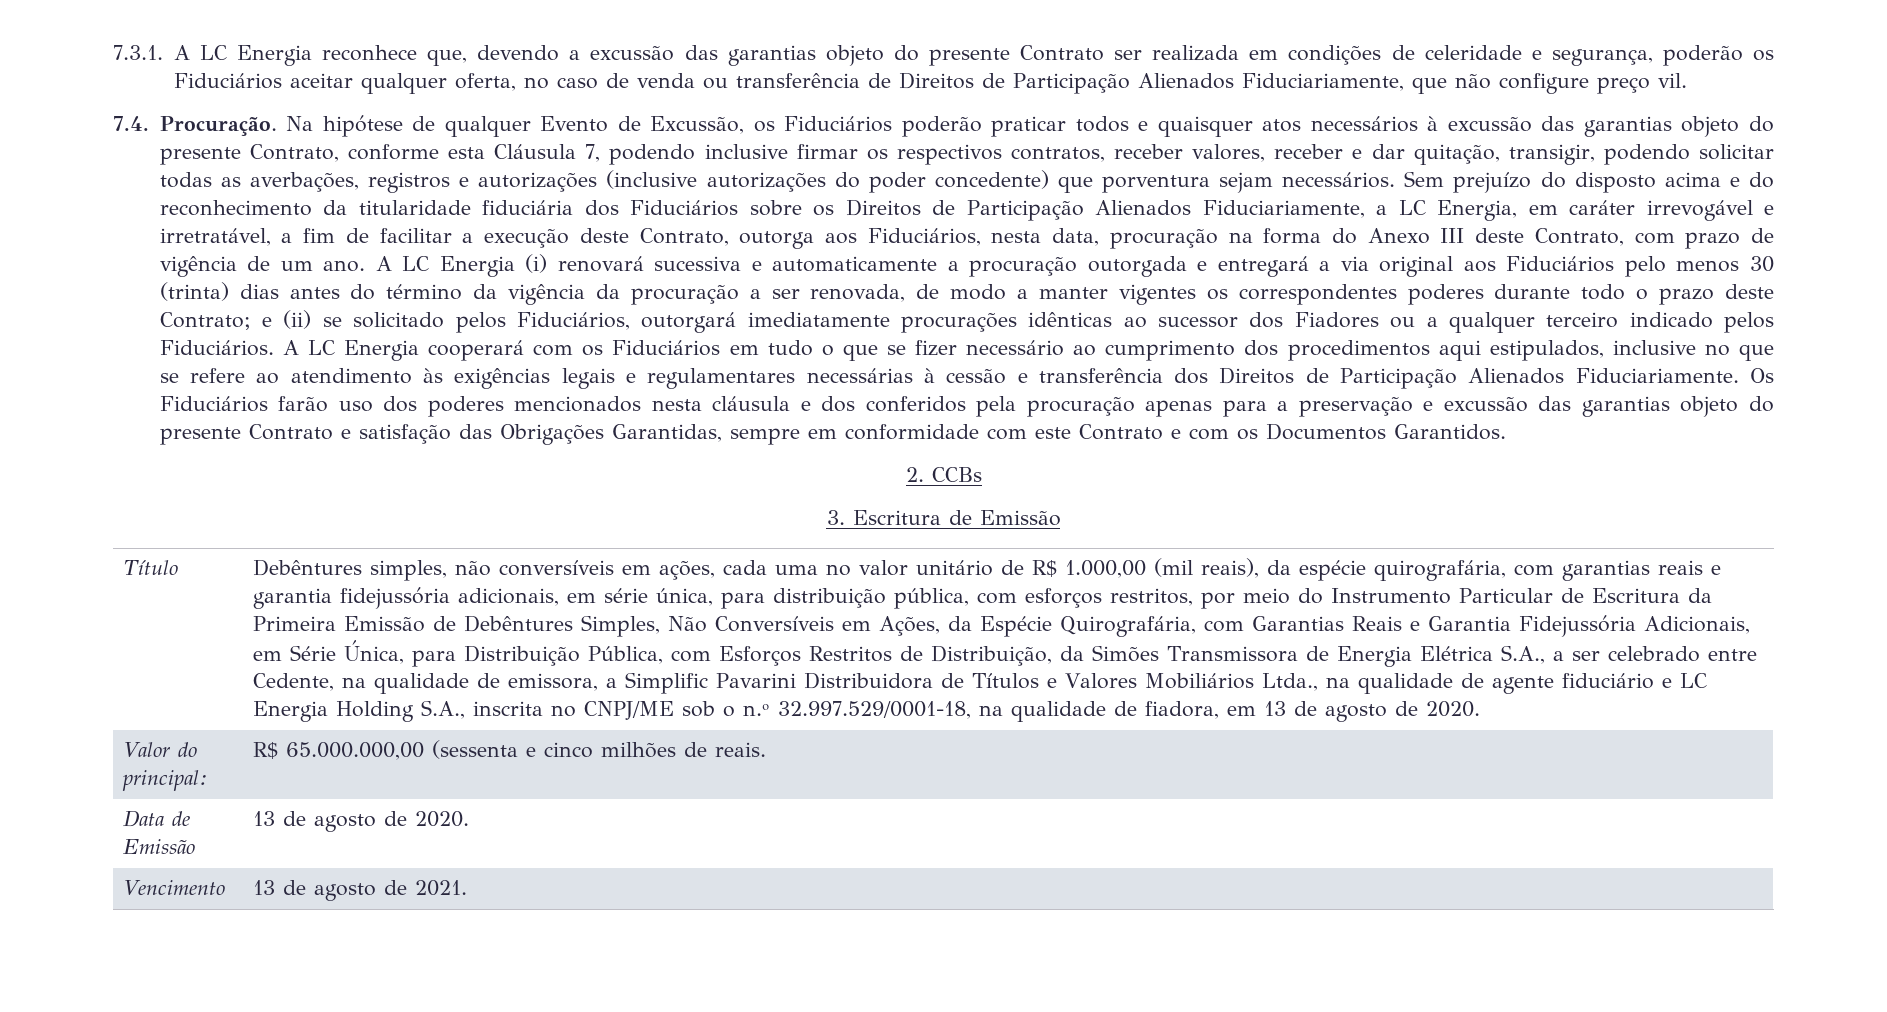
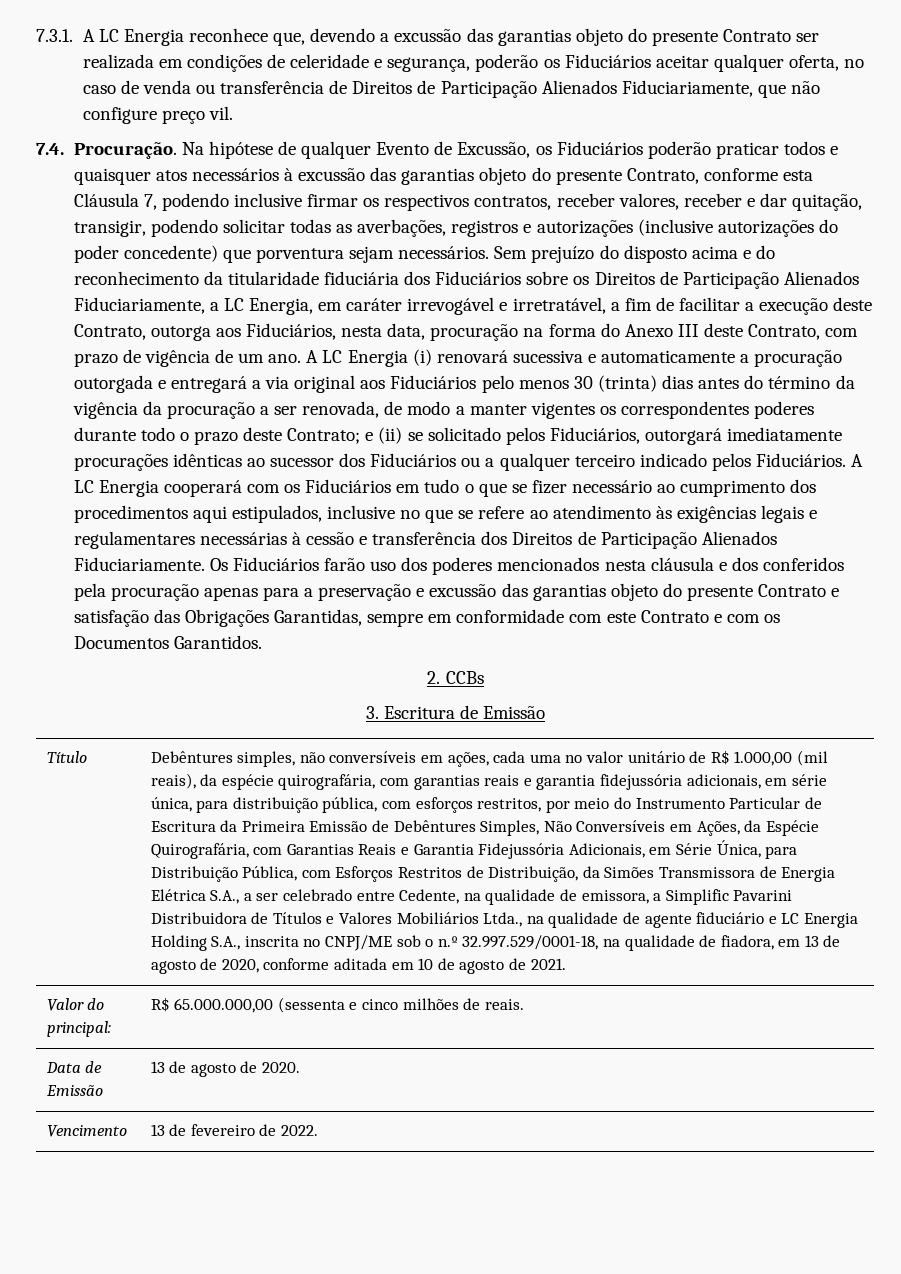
[1294,312,1379,328] Fiadores -> [370,453,457,467] Fiduciários
[1425,701,1480,717] 2020. -> [221,958,566,974] 2020, conforme aditada em 10 de agosto de 2021.
[313,880,467,901] agosto de 2021. -> [190,1124,318,1136] fevereiro de 2022.

